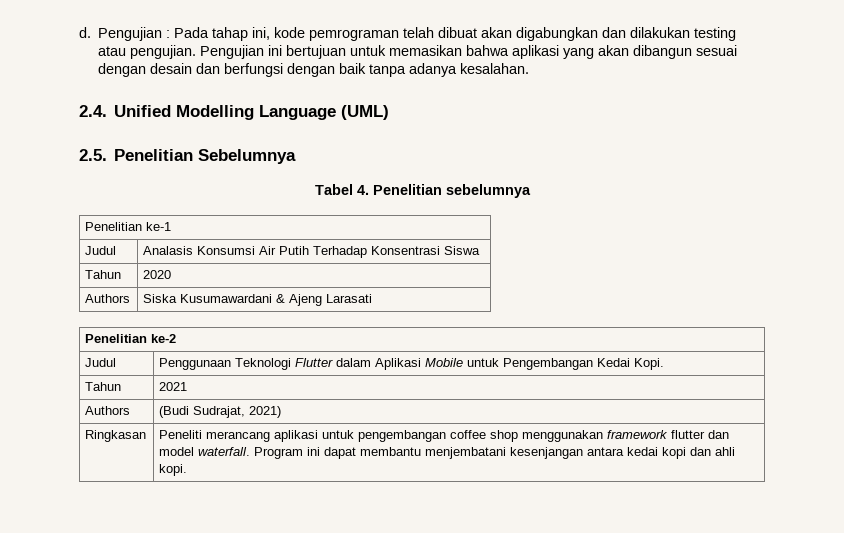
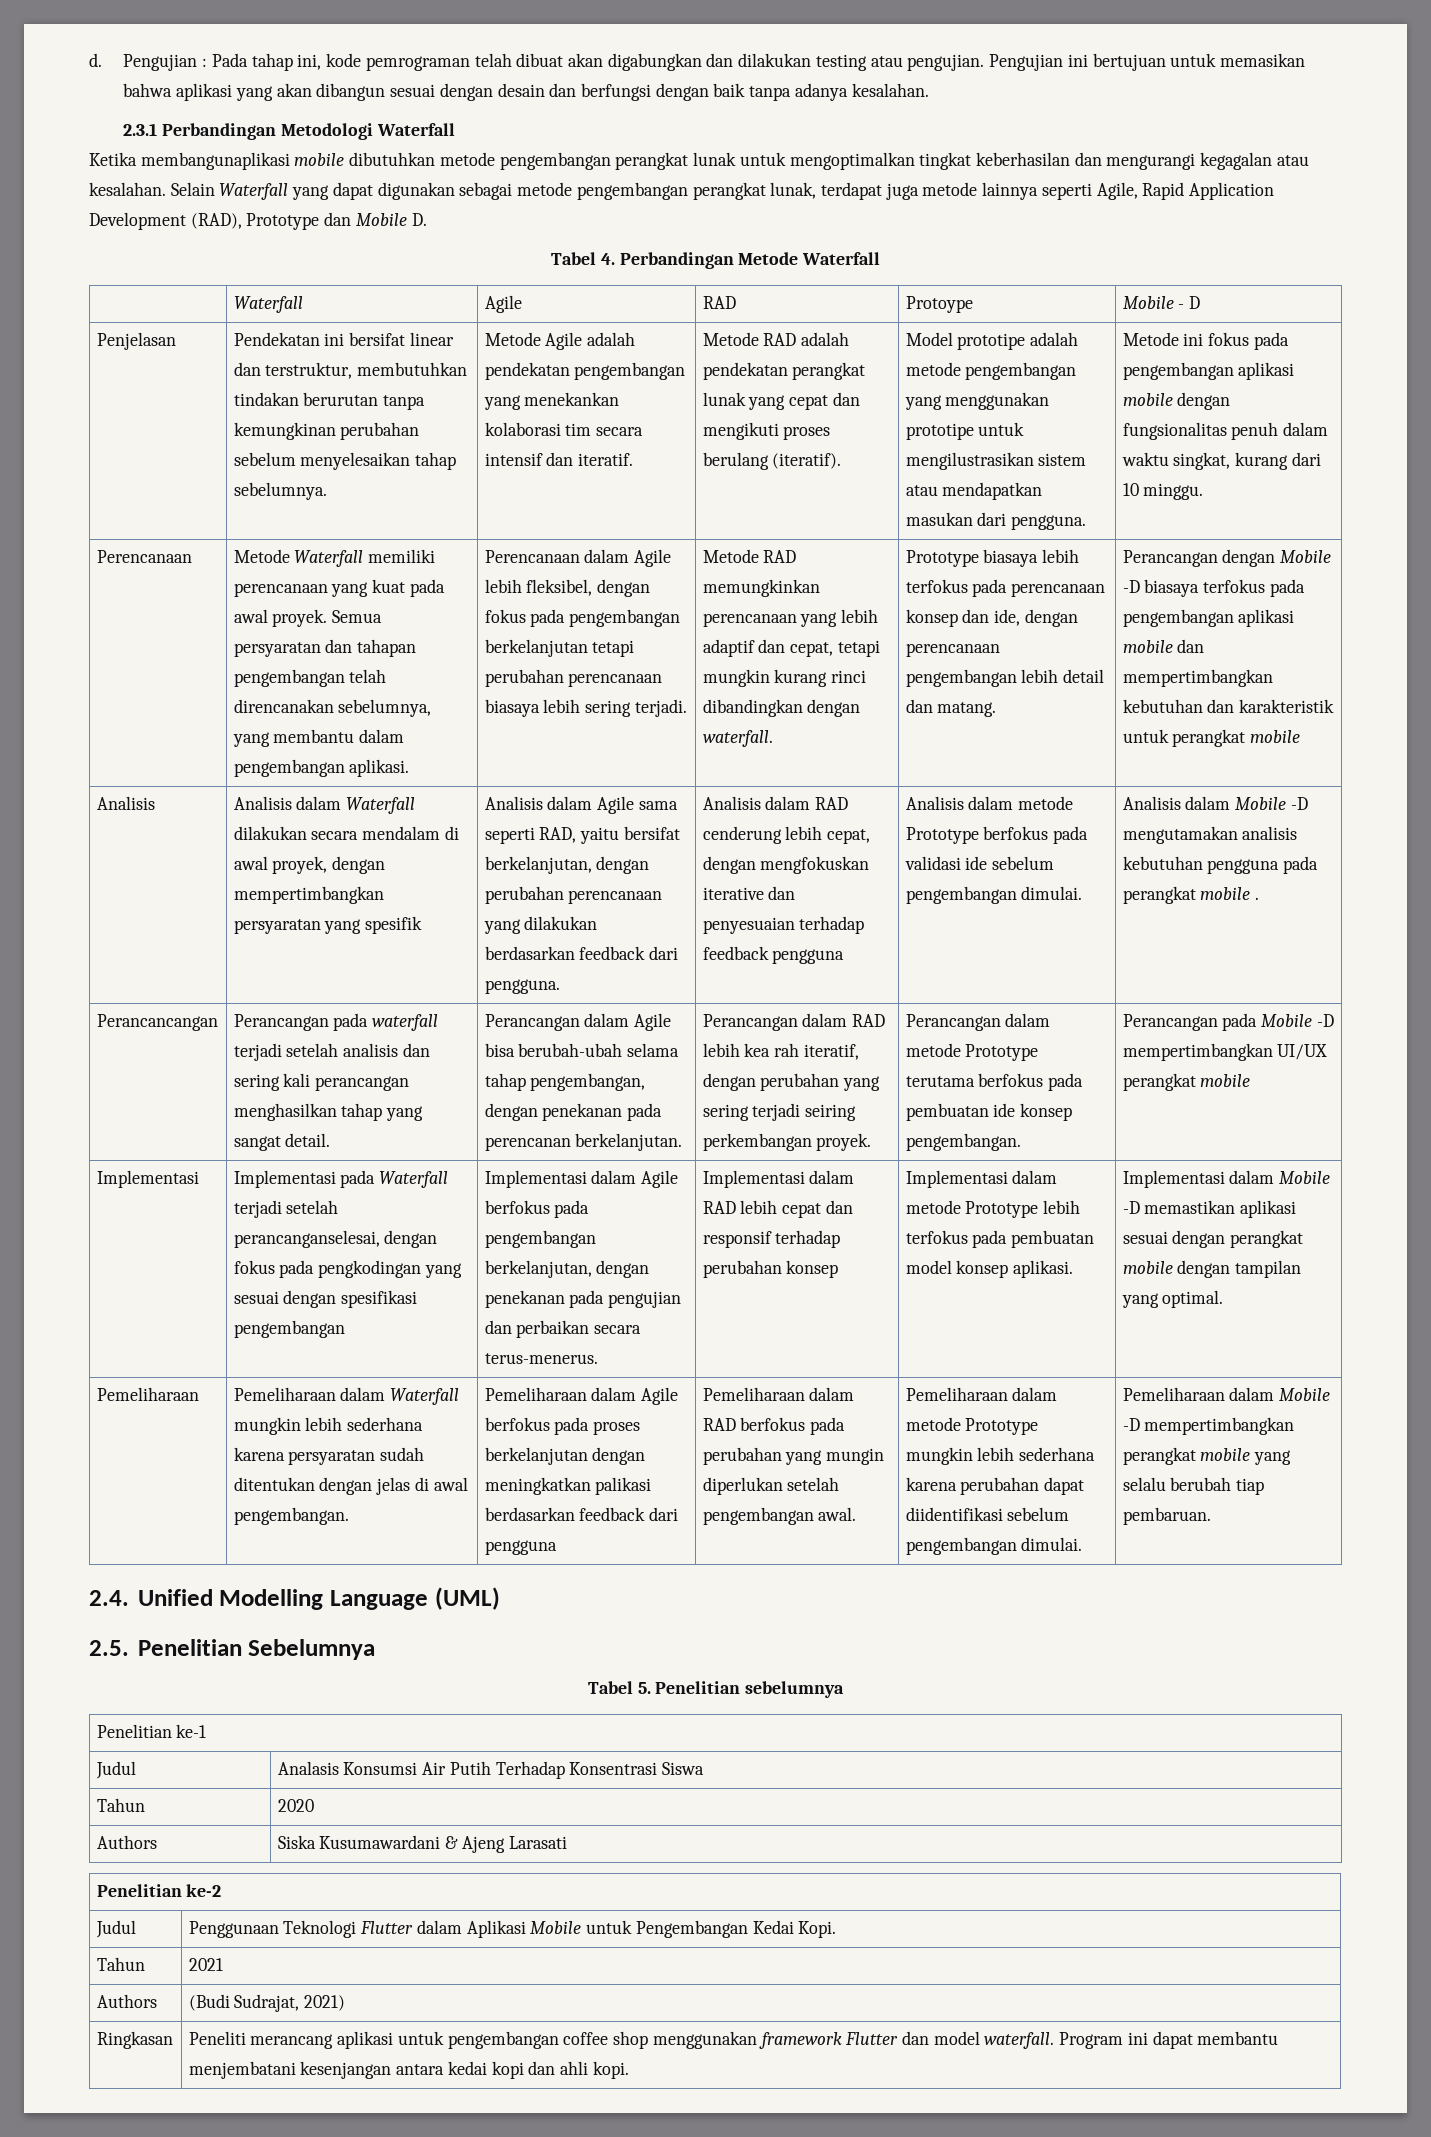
(530, 68) none -> [123,123,455,140] [89,152,1309,170] [89,182,1275,200] [89,212,427,230] [551,252,880,269] [233,296,303,313] [484,295,522,313] [702,296,736,309] [905,296,973,313] [1122,296,1201,309] [96,332,176,350] [233,332,454,346] [233,362,468,379] [233,392,426,410] [233,422,420,440] [233,452,457,470] [233,482,327,500] [484,332,636,350] [484,362,686,380] [483,392,620,410] [484,422,644,436] [484,452,634,466] [702,332,850,346] [702,362,866,380] [702,392,860,410] [702,422,831,440] [702,452,842,470] [905,332,1079,350] [905,362,1077,380] [904,392,1050,410] [905,422,1025,440] [905,452,1087,470] [905,482,1043,500] [905,512,1087,530] [1122,332,1289,350] [1122,362,1295,380] [1122,392,1231,410] [1122,422,1329,440] [1121,452,1321,470] [1122,483,1204,500] [96,550,192,563] [233,549,436,567] [233,579,445,597] [233,609,383,627] [233,639,417,657] [233,669,387,687] [233,699,432,717] [232,729,405,747] [233,759,410,777] [484,549,672,567] [484,579,651,597] [484,609,681,627] [484,639,635,657] [484,669,663,687] [484,699,687,717] [702,549,797,563] [702,579,820,597] [702,609,879,627] [702,639,880,657] [702,669,867,687] [702,699,861,717] [702,730,773,747] [905,549,1080,567] [905,579,1106,597] [905,609,1078,627] [905,643,1000,657] [905,669,1105,687] [905,699,997,717] [1122,549,1332,567] [1122,579,1305,597] [1122,609,1295,627] [1122,639,1205,653] [1122,669,1273,687] [1122,699,1335,713] [1122,729,1301,747] [96,796,155,810] [233,796,416,814] [233,826,459,840] [233,856,386,874] [233,886,384,904] [233,916,423,934] [484,796,678,814] [484,826,680,844] [484,856,650,874] [484,886,663,904] [483,916,598,934] [484,946,679,960] [484,979,560,994] [702,796,849,810] [702,826,871,844] [702,856,870,874] [702,886,796,900] [702,916,865,934] [702,946,845,964] [905,796,1074,810] [905,826,1089,844] [904,856,1055,870] [905,886,1083,904] [1122,796,1308,810] [1122,826,1298,844] [1122,856,1319,874] [1122,886,1260,904] [96,1014,218,1031] [233,1013,439,1031] [233,1043,430,1061] [233,1073,410,1091] [233,1103,424,1121] [233,1133,331,1151] [484,1013,672,1031] [484,1043,680,1057] [484,1073,646,1091] [484,1103,663,1121] [484,1133,683,1151] [702,1013,886,1031] [702,1043,859,1060] [702,1073,881,1091] [702,1103,857,1121] [702,1133,872,1151] [905,1013,1051,1031] [905,1043,1039,1061] [905,1073,1084,1091] [905,1103,1073,1121] [905,1133,1021,1151] [1122,1013,1334,1031] [1122,1043,1328,1061] [1122,1073,1251,1091] [96,1170,199,1188] [233,1170,449,1188] [233,1200,339,1218] [233,1230,438,1248] [233,1260,462,1278] [233,1290,418,1308] [233,1320,345,1338] [484,1170,679,1188] [484,1200,590,1218] [484,1230,596,1248] [484,1260,650,1278] [484,1290,682,1308] [484,1320,642,1338] [484,1353,598,1364] [702,1170,855,1188] [702,1200,853,1218] [702,1230,841,1248] [702,1260,839,1278] [905,1170,1058,1188] [905,1200,1081,1218] [905,1230,1095,1248] [905,1260,1074,1278] [1122,1170,1331,1188] [1122,1200,1297,1218] [1122,1230,1304,1248] [1122,1260,1302,1278] [1121,1290,1224,1308] [96,1387,199,1401] [233,1387,460,1405] [233,1417,424,1435] [233,1447,425,1465] [233,1477,468,1495] [233,1507,349,1525] [484,1387,679,1405] [484,1417,641,1435] [484,1447,646,1465] [484,1477,652,1495] [484,1507,679,1521] [484,1540,557,1555] [702,1387,855,1401] [702,1417,846,1435] [702,1447,885,1465] [702,1477,840,1495] [702,1507,857,1525] [905,1387,1058,1401] [905,1417,1039,1435] [905,1447,1096,1465] [905,1477,1085,1495] [905,1507,1070,1521] [905,1537,1083,1555] [1122,1387,1331,1401] [1122,1417,1295,1435] [1122,1447,1292,1465] [1122,1477,1265,1495] [1122,1507,1211,1525] // 2.3.1 Perbandingan Metodologi Waterfall // Ketika membangunaplikasi mobile dibutuhkan metode pengembangan perangkat lunak untuk mengoptimalkan tingkat keberhasilan dan mengurangi kegagalan atau kesalahan. Selain Waterfall yang dapat digunakan sebagai metode pengembangan perangkat lunak, terdapat juga metode lainnya seperti Agile, Rapid Application Development (RAD), Prototype dan Mobile D. // Tabel 4. Perbandingan Metode Waterfall // | Waterfall | Agile | RAD | Protoype | Mobile - D // Penjelasan | Pendekatan ini bersifat linear dan terstruktur, membutuhkan tindakan berurutan tanpa kemungkinan perubahan sebelum menyelesaikan tahap sebelumnya. | Metode Agile adalah pendekatan pengembangan yang menekankan kolaborasi tim secara intensif dan iteratif. | Metode RAD adalah pendekatan perangkat lunak yang cepat dan mengikuti proses berulang (iteratif). | Model prototipe adalah metode pengembangan yang menggunakan prototipe untuk mengilustrasikan sistem atau mendapatkan masukan dari pengguna. | Metode ini fokus pada pengembangan aplikasi mobile dengan fungsionalitas penuh dalam waktu singkat, kurang dari 10 minggu. // Perencanaan | Metode Waterfall memiliki perencanaan yang kuat pada awal proyek. Semua persyaratan dan tahapan pengembangan telah direncanakan sebelumnya, yang membantu dalam pengembangan aplikasi. | Perencanaan dalam Agile lebih fleksibel, dengan fokus pada pengembangan berkelanjutan tetapi perubahan perencanaan biasaya lebih sering terjadi. | Metode RAD memungkinkan perencanaan yang lebih adaptif dan cepat, tetapi mungkin kurang rinci dibandingkan dengan waterfall. | Prototype biasaya lebih terfokus pada perencanaan konsep dan ide, dengan perencanaan pengembangan lebih detail dan matang. | Perancangan dengan Mobile -D biasaya terfokus pada pengembangan aplikasi mobile dan mempertimbangkan kebutuhan dan karakteristik untuk perangkat mobile // Analisis | Analisis dalam Waterfall dilakukan secara mendalam di awal proyek, dengan mempertimbangkan persyaratan yang spesifik | Analisis dalam Agile sama seperti RAD, yaitu bersifat berkelanjutan, dengan perubahan perencanaan yang dilakukan berdasarkan feedback dari pengguna. | Analisis dalam RAD cenderung lebih cepat, dengan mengfokuskan iterative dan penyesuaian terhadap feedback pengguna | Analisis dalam metode Prototype berfokus pada validasi ide sebelum pengembangan dimulai. | Analisis dalam Mobile -D mengutamakan analisis kebutuhan pengguna pada perangkat mobile . // Perancancangan | Perancangan pada waterfall terjadi setelah analisis dan sering kali perancangan menghasilkan tahap yang sangat detail. | Perancangan dalam Agile bisa berubah-ubah selama tahap pengembangan, dengan penekanan pada perencanan berkelanjutan. | Perancangan dalam RAD lebih kea rah iteratif, dengan perubahan yang sering terjadi seiring perkembangan proyek. | Perancangan dalam metode Prototype terutama berfokus pada pembuatan ide konsep pengembangan. | Perancangan pada Mobile -D mempertimbangkan UI/UX perangkat mobile // Implementasi | Implementasi pada Waterfall terjadi setelah perancanganselesai, dengan fokus pada pengkodingan yang sesuai dengan spesifikasi pengembangan | Implementasi dalam Agile berfokus pada pengembangan berkelanjutan, dengan penekanan pada pengujian dan perbaikan secara terus-menerus. | Implementasi dalam RAD lebih cepat dan responsif terhadap perubahan konsep | Implementasi dalam metode Prototype lebih terfokus pada pembuatan model konsep aplikasi. | Implementasi dalam Mobile -D memastikan aplikasi sesuai dengan perangkat mobile dengan tampilan yang optimal. // Pemeliharaan | Pemeliharaan dalam Waterfall mungkin lebih sederhana karena persyaratan sudah ditentukan dengan jelas di awal pengembangan. | Pemeliharaan dalam Agile berfokus pada proses berkelanjutan dengan meningkatkan palikasi berdasarkan feedback dari pengguna | Pemeliharaan dalam RAD berfokus pada perubahan yang mungin diperlukan setelah pengembangan awal. | Pemeliharaan dalam metode Prototype mungkin lebih sederhana karena perubahan dapat diidentifikasi sebelum pengembangan dimulai. | Pemeliharaan dalam Mobile -D mempertimbangkan perangkat mobile yang selalu berubah tiap pembaruan.
[356,185,369,195] 4. -> [637,1682,651,1694] 5.
[671,430,706,439] flutter -> [845,2032,899,2045] Flutter

